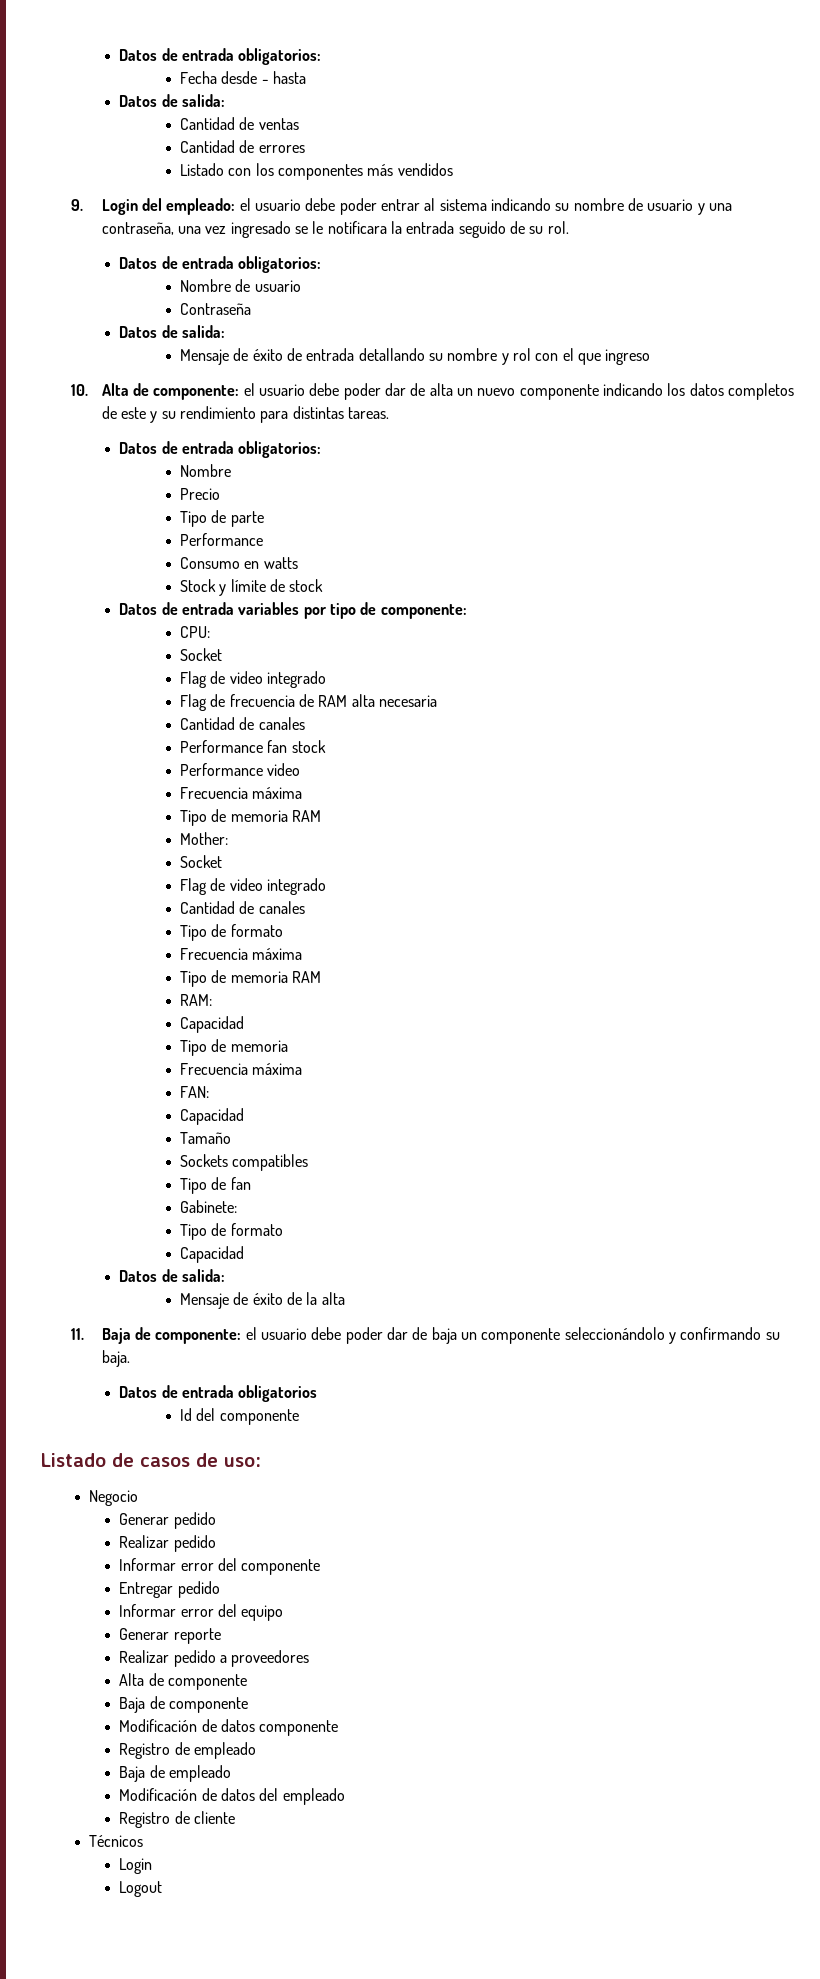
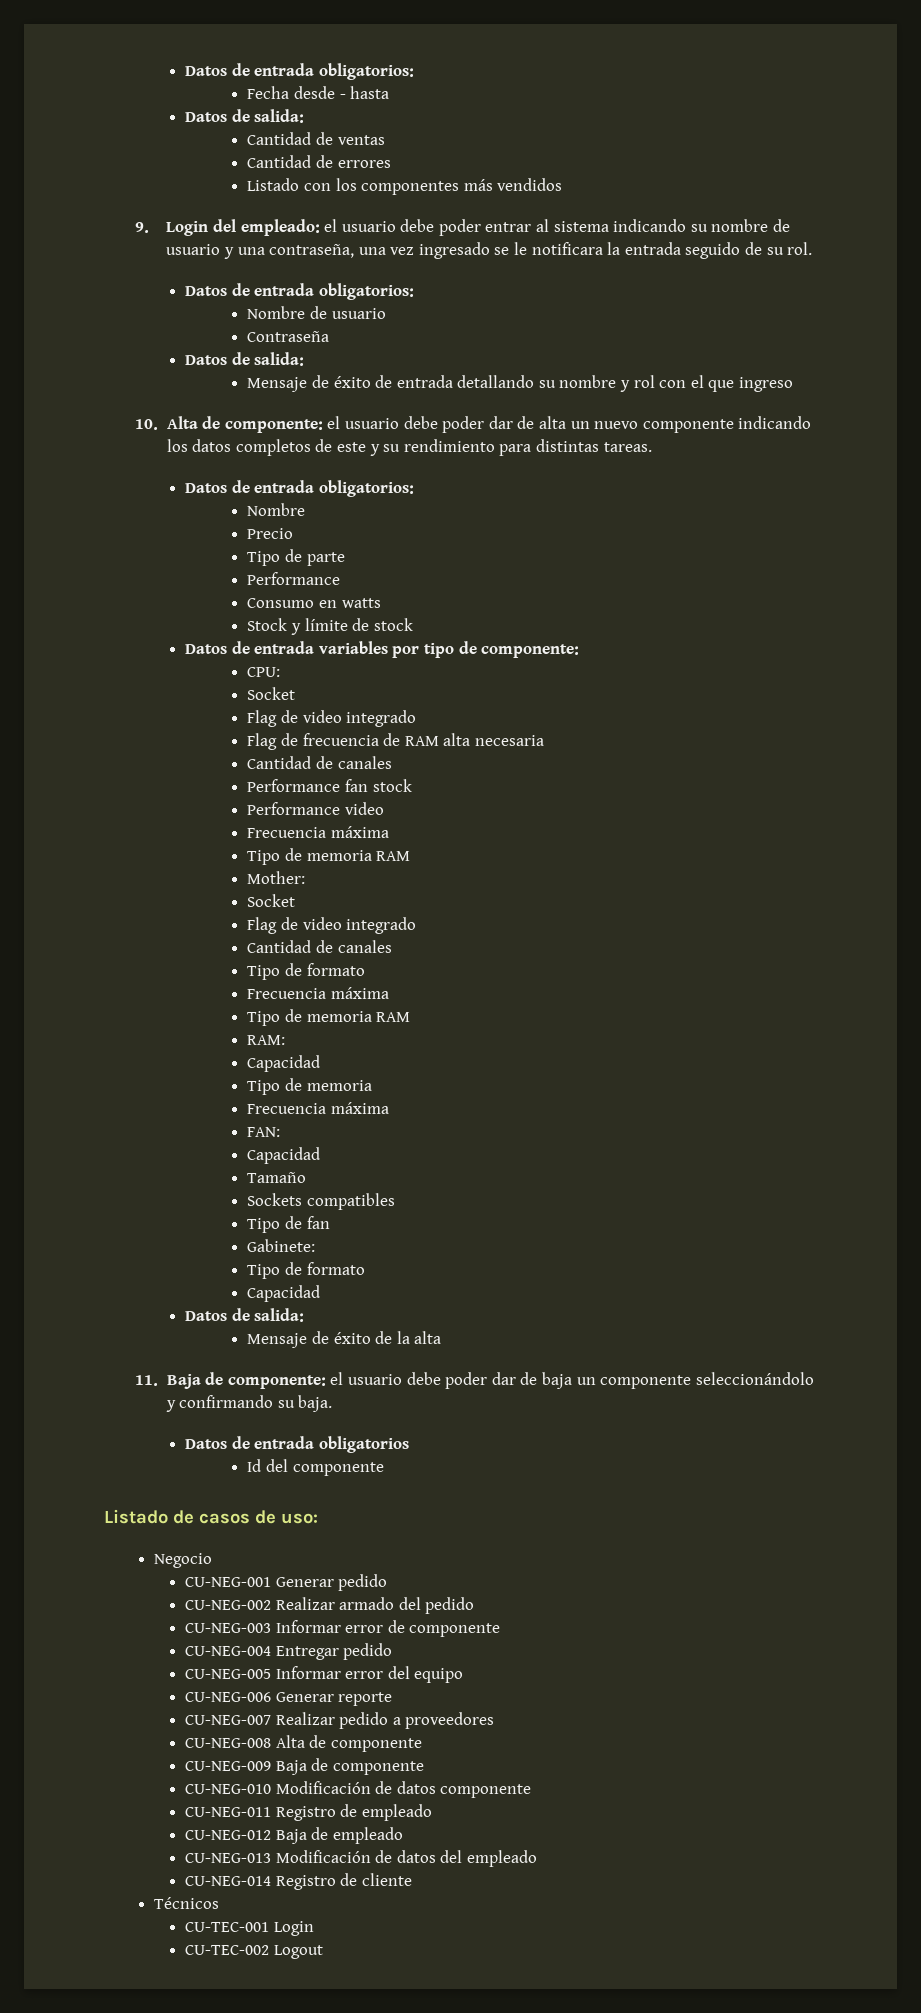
(138, 1498) none -> [185,1577,272,1587] CU-NEG-001
[119,1535,216,1552] [119,1558,321,1575] Realizar pedido // Informar error del componente // -> [185,1597,475,1614] [185,1620,501,1637] [185,1646,272,1656] CU-NEG-002 Realizar armado del pedido // CU-NEG-003 Informar error de componente // CU-NEG-004
(220, 1589) none -> [185,1669,272,1679] CU-NEG-005
(284, 1613) none -> [185,1692,272,1702] CU-NEG-006
(221, 1636) none -> [185,1715,272,1725] CU-NEG-007
(310, 1658) none -> [185,1738,272,1748] CU-NEG-008
(248, 1682) none -> [185,1761,272,1771] CU-NEG-009
(249, 1705) none -> [185,1784,272,1794] CU-NEG-010
(339, 1728) none -> [185,1807,272,1817] CU-NEG-011
(257, 1750) none -> [185,1830,272,1840] CU-NEG-012
(232, 1773) none -> [185,1853,272,1863] CU-NEG-013
(345, 1796) none -> [185,1876,272,1886] CU-NEG-014
(143, 1841) none -> [185,1922,270,1932] CU-TEC-001
(153, 1866) none -> [185,1945,270,1955] CU-TEC-002

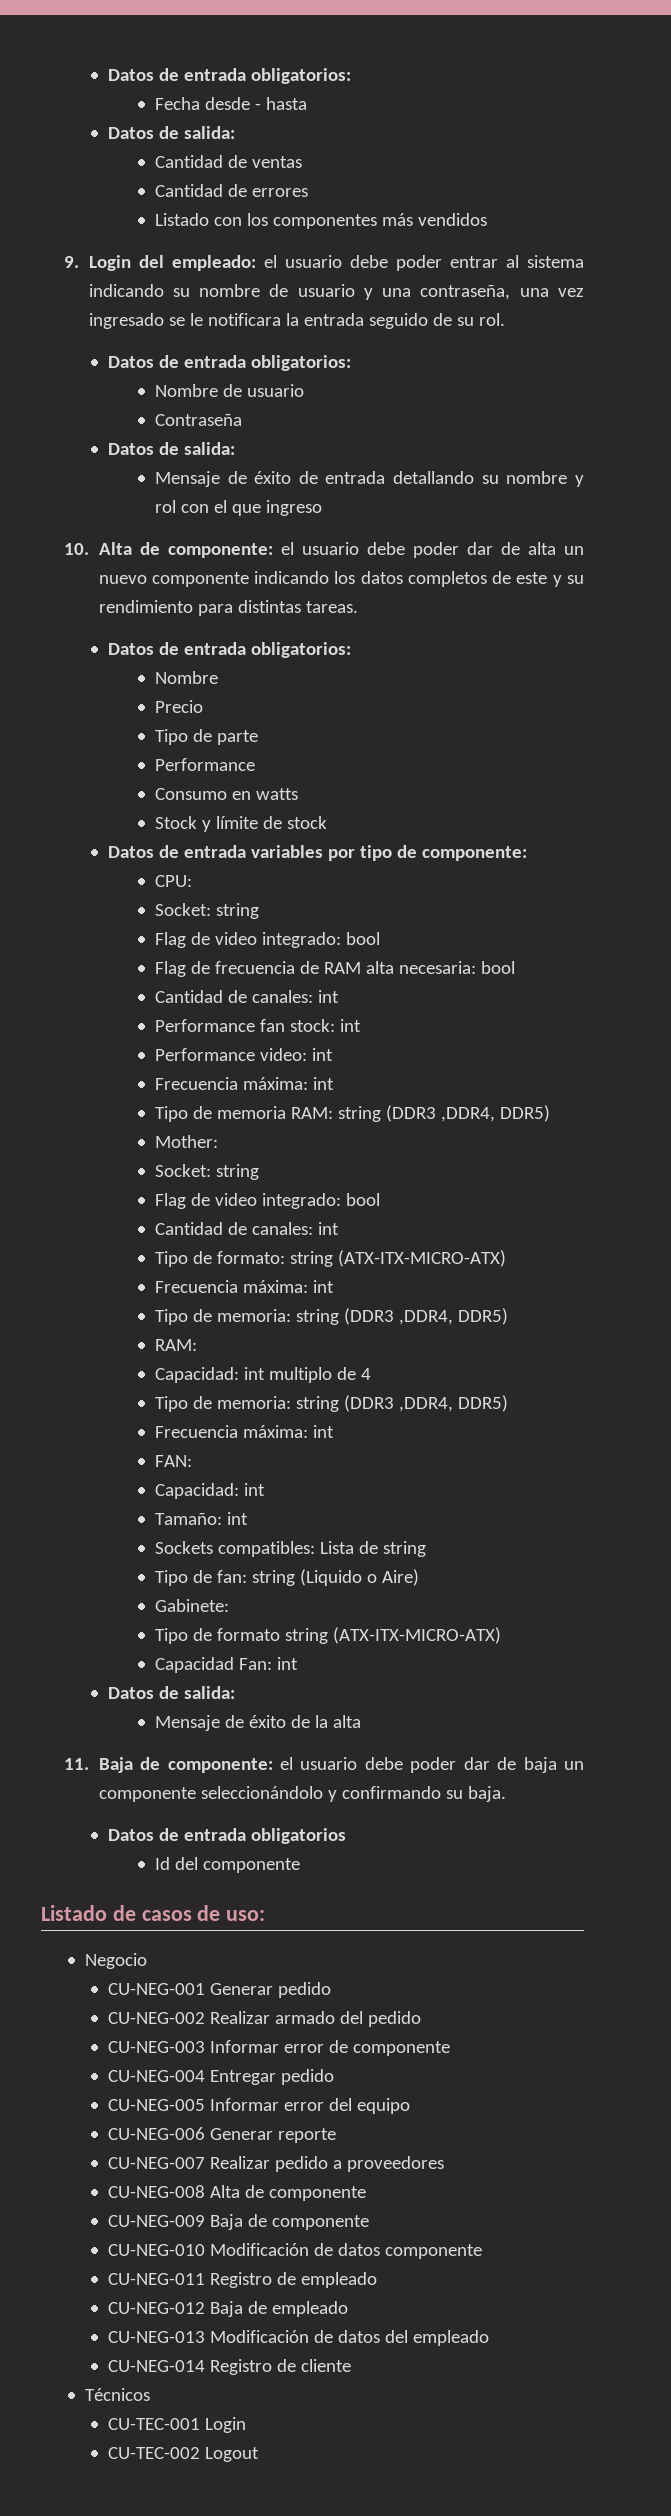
[247,687,296,700] [247,710,417,727] Socket // Flag de video integrado -> [154,903,259,919] [154,932,380,948] Socket: string // Flag de video integrado: bool
[474,735,544,746] [247,756,392,769] necesaria // Cantidad de canales -> [398,961,515,974] [154,990,339,1003] necesaria: bool // Cantidad de canales: int
[372,779,412,792] [247,802,384,815] [247,826,389,838] [247,848,411,865] stock // Performance video // Frecuencia máxima // Tipo de memoria RAM -> [289,1019,361,1032] [154,1048,333,1061] [154,1077,334,1090] [154,1105,550,1122] stock: int // Performance video: int // Frecuencia máxima: int // Tipo de memoria RAM: string (DDR3 ,DDR4, DDR5)
[247,894,296,907] [247,917,417,934] [247,940,392,953] [247,963,365,980] [247,987,389,999] [247,1009,411,1026] [247,1035,286,1045] [247,1055,321,1072] [247,1078,372,1095] [247,1102,389,1114] Socket // Flag de video integrado // Cantidad de canales // Tipo de formato // Frecuencia máxima // Tipo de memoria RAM // RAM: // Capacidad // Tipo de memoria // Frecuencia máxima -> [154,1164,259,1180] [154,1193,380,1209] [154,1222,339,1235] [154,1250,506,1267] [154,1280,334,1293] [154,1308,508,1325] [154,1339,197,1351] [154,1367,371,1383] [154,1395,508,1412] [154,1425,334,1438] Socket: string // Flag de video integrado: bool // Cantidad de canales: int // Tipo de formato: string (ATX-ITX-MICRO-ATX) // Frecuencia máxima: int // Tipo de memoria: string (DDR3 ,DDR4, DDR5) // RAM: // Capacidad: int multiplo de 4 // Tipo de memoria: string (DDR3 ,DDR4, DDR5) // Frecuencia máxima: int
[247,1147,321,1164] [247,1172,307,1183] [247,1193,395,1210] [247,1216,330,1233] Capacidad // Tamaño // Sockets compatibles // Tipo de fan -> [154,1483,265,1499] [154,1512,248,1525] [154,1541,426,1557] [154,1569,419,1586] Capacidad: int // Tamaño: int // Sockets compatibles: Lista de string // Tipo de fan: string (Liquido o Aire)
[247,1285,321,1302] // Capacidad -> [284,1627,501,1644] [154,1657,298,1673] string (ATX-ITX-MICRO-ATX) // Capacidad Fan: int

